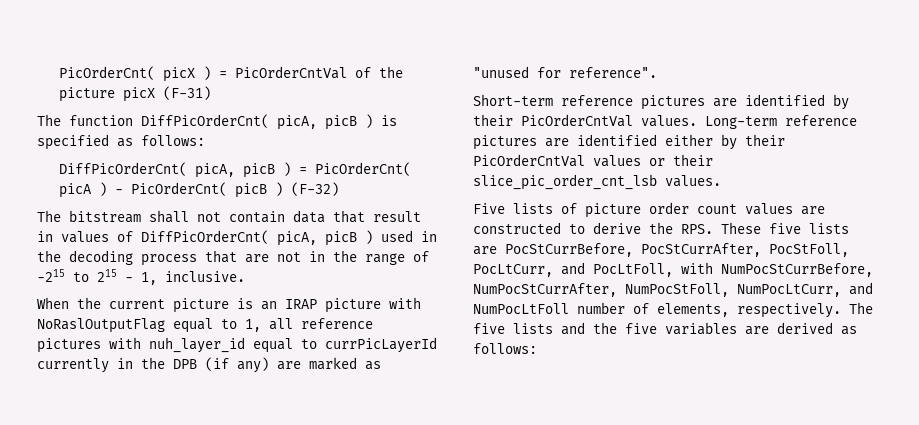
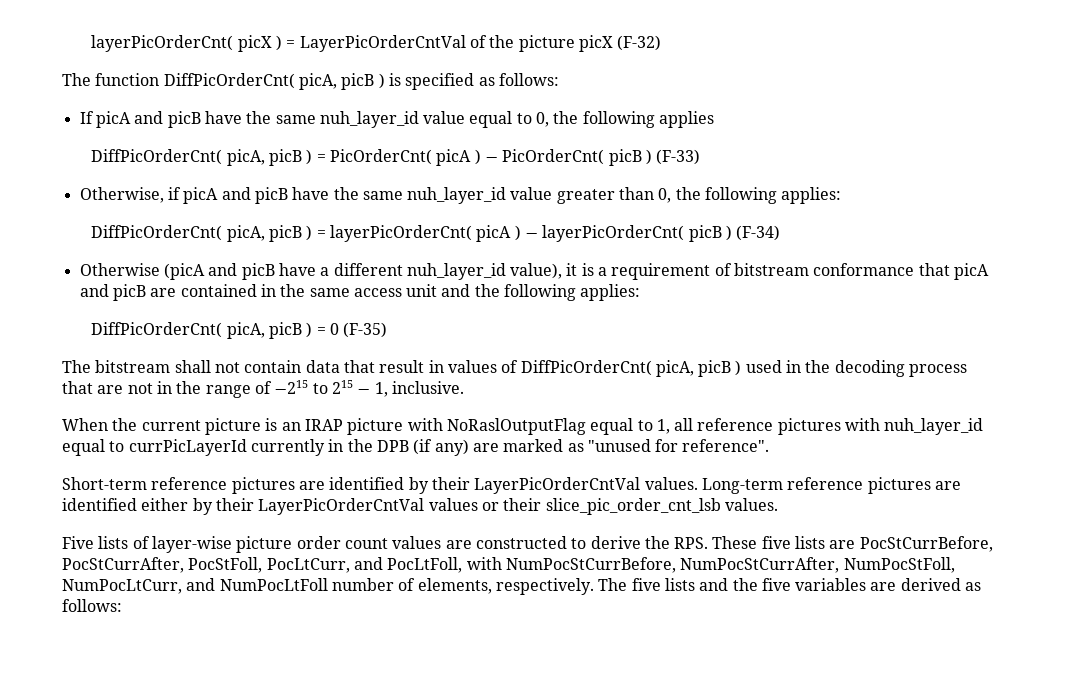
[59,66,156,80] PicOrderCnt( -> [91,35,234,52] layerPicOrderCnt(
[235,66,348,79] PicOrderCntVal -> [299,35,466,52] LayerPicOrderCntVal
[163,86,212,100] (F-31) -> [617,35,662,51] (F-32)
(205, 140) none -> [79,111,715,128] // If picA and picB have the same nuh_layer_id value equal to 0, the following applies
[291,182,340,196] (F-32) -> [656,149,701,165] [79,187,842,204] [91,225,781,242] [79,263,990,280] [79,284,641,301] [91,322,388,339] (F-33) // Otherwise, if picA and picB have the same nuh_layer_id value greater than 0, the following applies: // DiffPicOrderCnt( picA, picB ) = layerPicOrderCnt( picA ) − layerPicOrderCnt( picB ) (F-34) // Otherwise (picA and picB have a different nuh_layer_id value), it is a requirement of bitstream conformance that picA and picB are contained in the same access unit and the following applies: // DiffPicOrderCnt( picA, picB ) = 0 (F-35)
[521,114,633,127] PicOrderCntVal -> [474,477,641,494] LayerPicOrderCntVal
[473,154,585,167] PicOrderCntVal -> [258,498,425,515] LayerPicOrderCntVal
(577, 208) none -> [151,536,232,553] layer-wise

